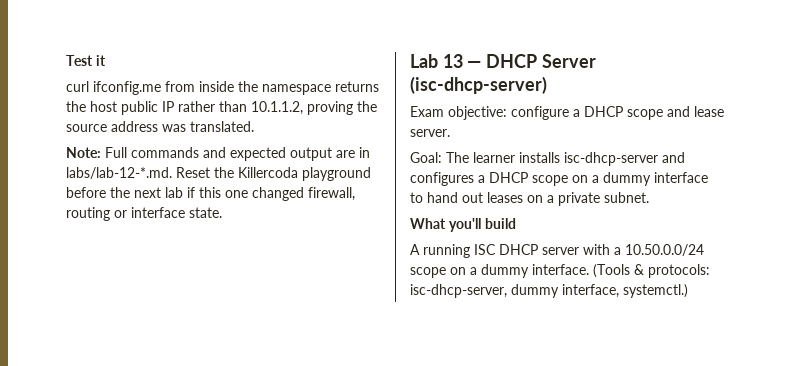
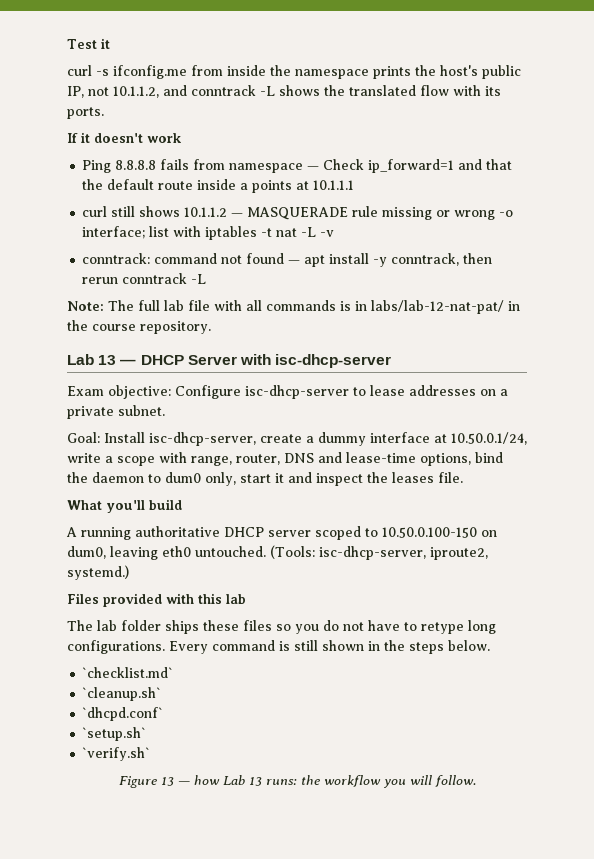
(89, 86) none -> [96,69,109,76] -s
[335,81,379,92] [66,101,377,115] [66,121,254,132] [66,147,370,161] [66,167,371,181] [66,187,355,201] [66,207,222,221] returns the host public IP rather than 10.1.1.2, proving the source address was translated. // Note: Full commands and expected output are in labs/lab-12-*.md. Reset the Killercoda playground before the next lab if this one changed firewall, routing or interface state. -> [373,65,521,79] [67,85,501,98] [67,107,104,119] [67,132,182,143] [82,159,513,173] [82,179,355,193] [82,206,514,220] [82,226,335,240] [82,253,493,267] [82,273,207,284] [67,300,520,314] [67,320,211,334] prints the host's public IP, not 10.1.1.2, and conntrack -L shows the translated flow with its ports. // If it doesn't work // Ping 8.8.8.8 fails from namespace — Check ip_forward=1 and that the default route inside a points at 10.1.1.1 // curl still shows 10.1.1.2 — MASQUERADE rule missing or wrong -o interface; list with iptables -t nat -L -v // conntrack: command not found — apt install -y conntrack, then rerun conntrack -L // Note: The full lab file with all commands is in labs/lab-12-nat-pat/ in the course repository.
[410,76,547,94] (isc-dhcp-server) -> [239,354,392,368] with isc-dhcp-server
[511,106,724,120] [410,129,450,137] [410,152,685,166] [410,172,708,186] [410,192,649,206] configure a DHCP scope and lease server. // Goal: The learner installs isc-dhcp-server and configures a DHCP scope on a dummy interface to hand out leases on a private subnet. -> [175,385,508,399] [67,405,165,419] [67,432,527,446] [67,452,503,466] [67,472,463,486] Configure isc-dhcp-server to lease addresses on a private subnet. // Goal: Install isc-dhcp-server, create a dummy interface at 10.50.0.1/24, write a scope with range, router, DNS and lease-time options, bind the daemon to dum0 only, start it and inspect the leases file.
[474,244,496,255] ISC -> [135,526,220,537] authoritative
[583,244,704,256] [410,264,710,278] [410,284,688,298] with a 10.50.0.0/24 scope on a dummy interface. (Tools & protocols: isc-dhcp-server, dummy interface, systemctl.) -> [315,526,497,540] [67,545,488,560] [67,565,129,580] [67,593,246,607] [67,620,496,634] [67,640,490,654] [82,667,174,678] [82,687,162,701] [82,707,164,721] [82,727,147,741] [82,747,151,761] [118,775,476,788] scoped to 10.50.0.100-150 on dum0, leaving eth0 untouched. (Tools: isc-dhcp-server, iproute2, systemd.) // Files provided with this lab // The lab folder ships these files so you do not have to retype long configurations. Every command is still shown in the steps below. // `checklist.md` // `cleanup.sh` // `dhcpd.conf` // `setup.sh` // `verify.sh` // Figure 13 — how Lab 13 runs: the workflow you will follow.

